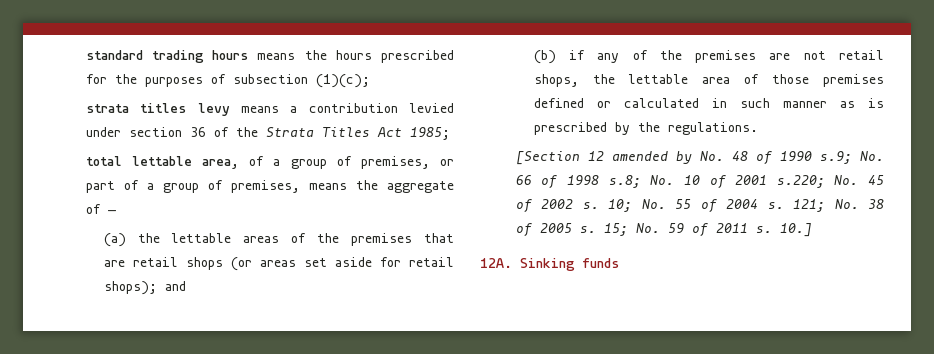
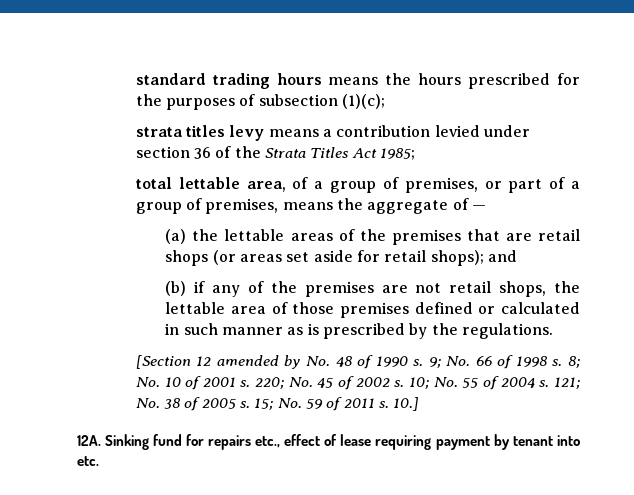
[819,151,852,164] s.9; -> [413,357,441,368] s. 9;
[608,175,641,188] s.8; -> [552,356,581,368] s. 8;
[776,175,825,188] s.220; -> [240,377,285,389] s. 220;
[582,258,619,268] funds -> [153,434,580,450] [77,456,99,466] fund for repairs etc., effect of lease requiring payment by tenant into etc.

